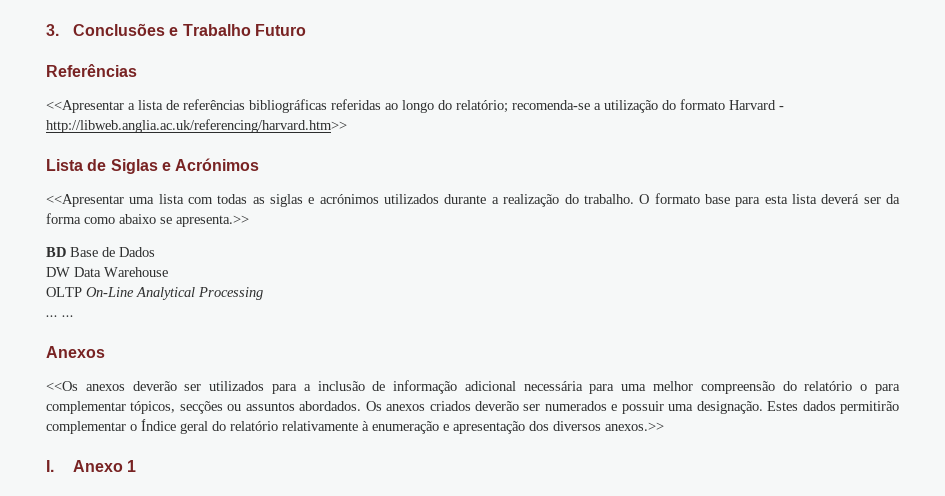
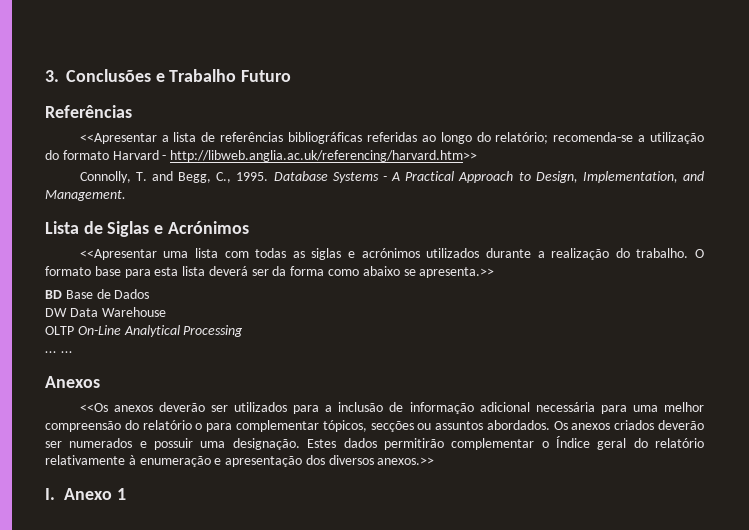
(347, 126) none -> [79,171,704,183] [45,190,126,201] // Connolly, T. and Begg, C., 1995. Database Systems - A Practical Approach to Design, Implementation, and Management.

